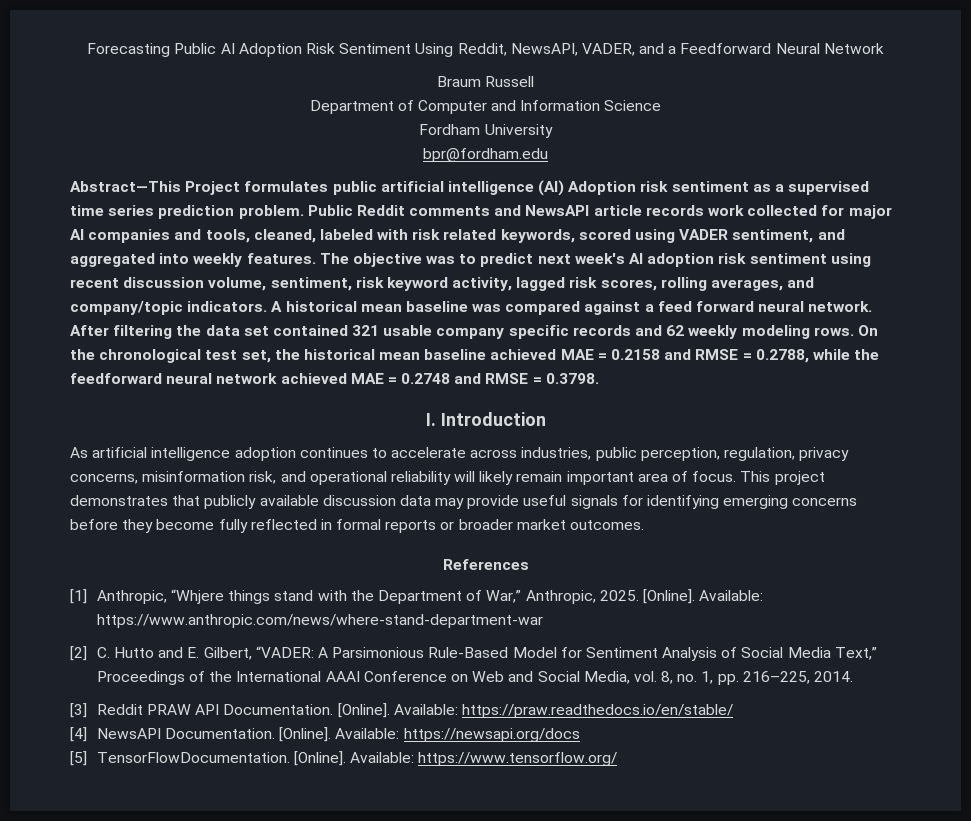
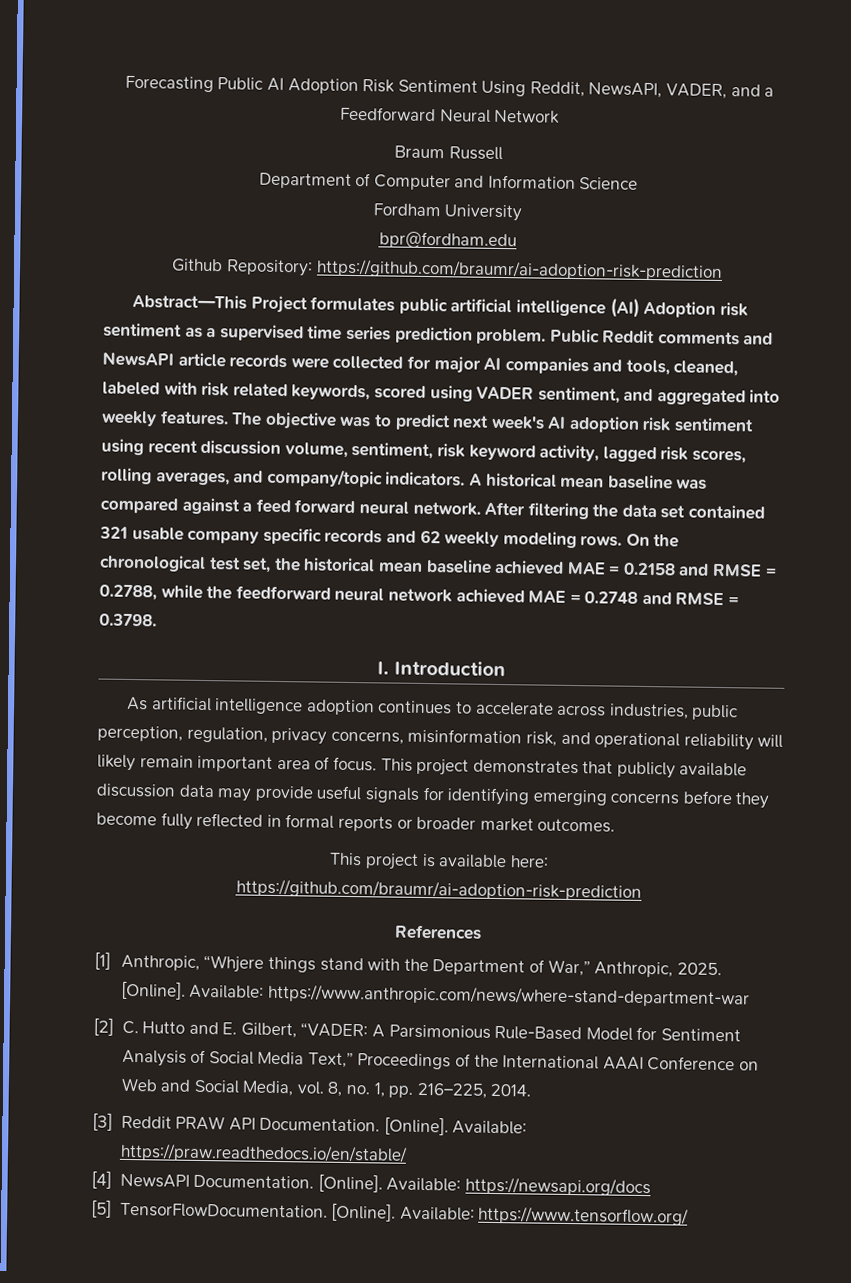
(548, 155) none -> [172,258,723,282] // Github Repository: https://github.com/braumr/ai-adoption-risk-prediction
[708,205,745,216] work -> [290,357,329,369] were
(645, 525) none -> [329,852,549,870] [235,878,642,901] // This project is available here: // https://github.com/braumr/ai-adoption-risk-prediction

